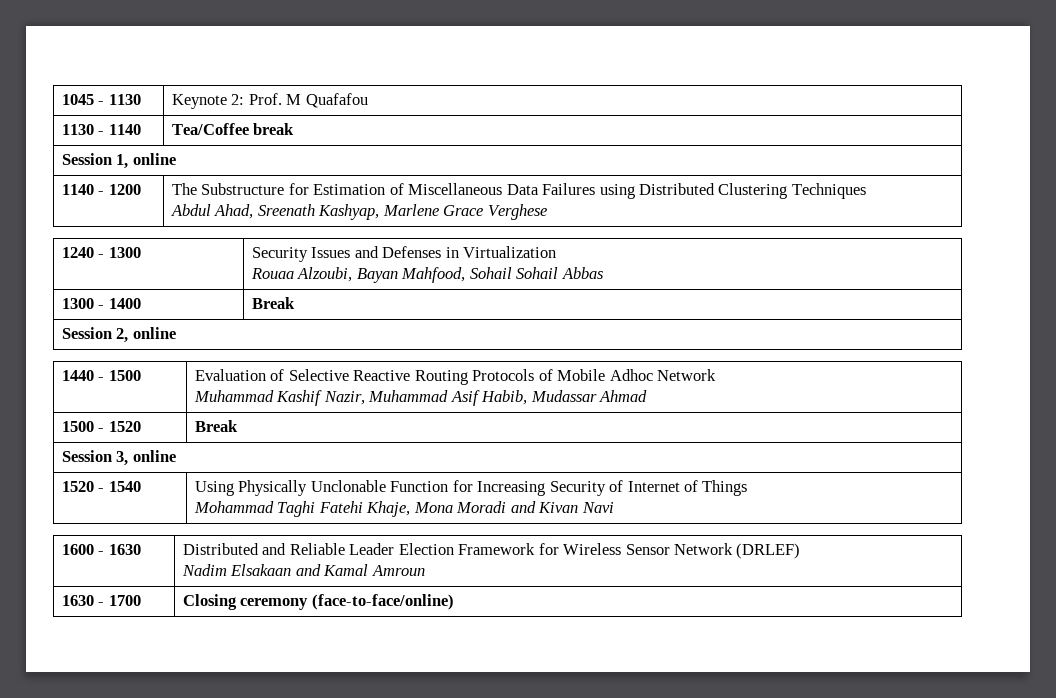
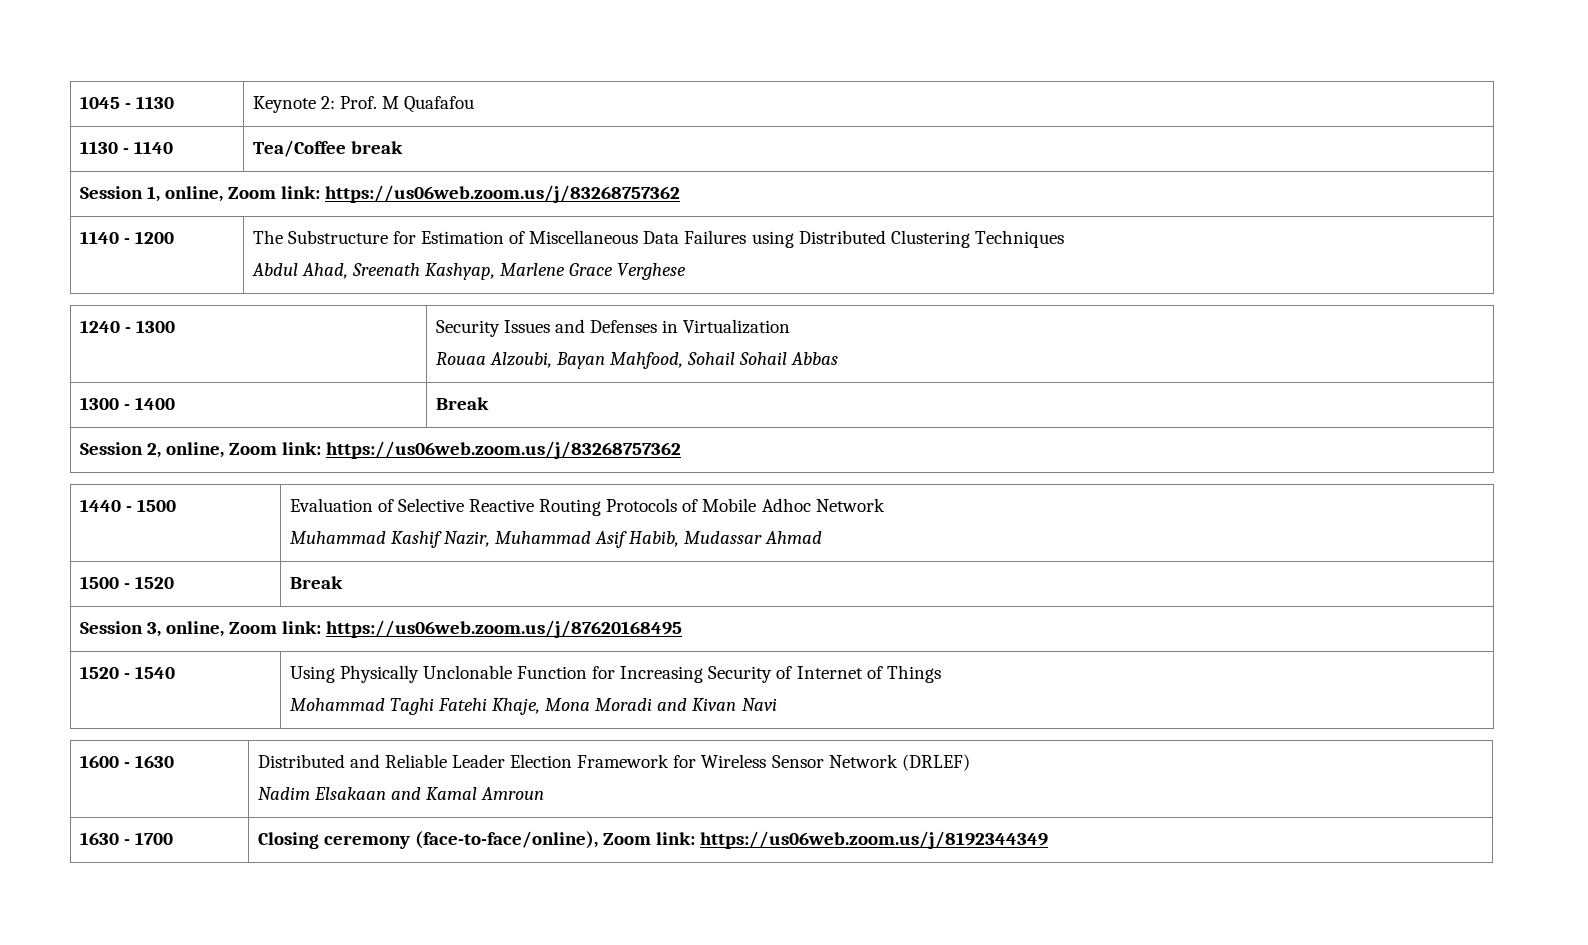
[132,153,176,165] online -> [164,185,681,203] online, Zoom link: https://us06web.zoom.us/j/83268757362
[132,327,176,339] online -> [165,441,682,459] online, Zoom link: https://us06web.zoom.us/j/83268757362
[132,450,176,462] online -> [165,620,683,638] online, Zoom link: https://us06web.zoom.us/j/87620168495
[311,594,454,610] (face-to-face/online) -> [414,831,1049,849] (face-to-face/online), Zoom link: https://us06web.zoom.us/j/8192344349

